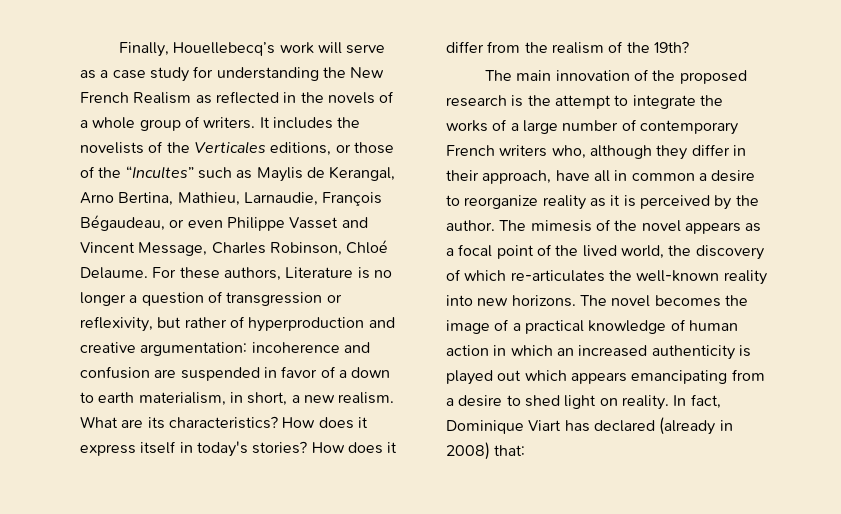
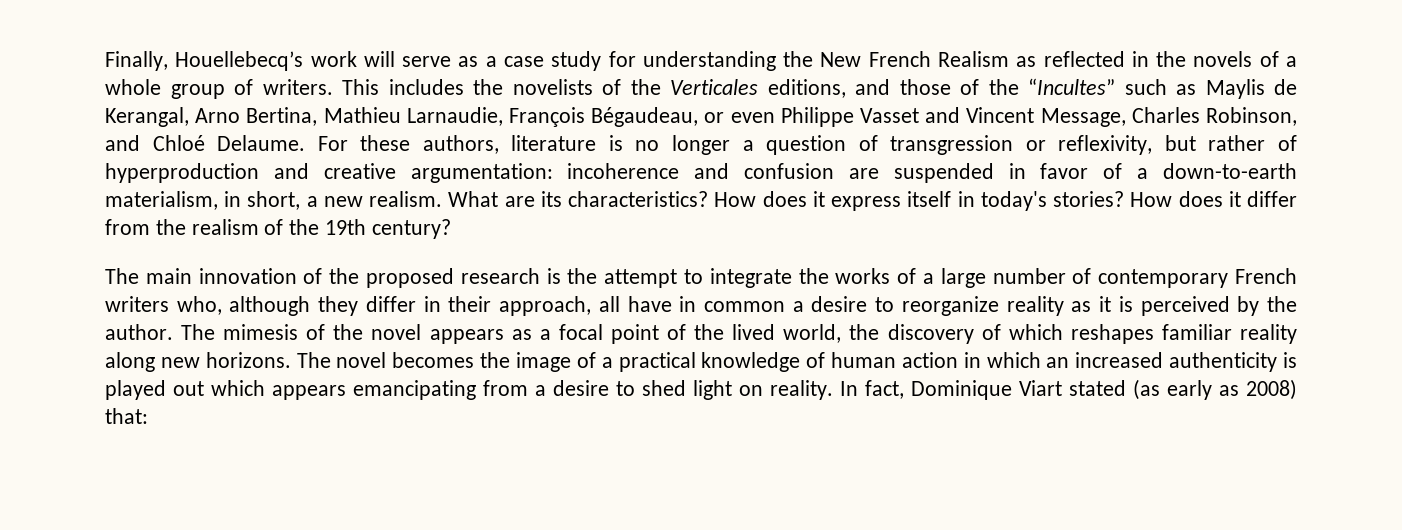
[259,117,270,128] It -> [342,79,379,95] This
[335,144,351,153] or -> [855,79,890,95] and
[177,192,240,206] Mathieu, -> [323,107,401,123] Mathieu
(342, 249) none -> [105,135,140,151] and
[285,267,354,278] Literature -> [511,135,597,151] literature
[351,367,391,378] [80,392,135,403] down to earth -> [1162,163,1297,179] down-to-earth
[653,41,689,53] 19th? -> [325,219,451,239] 19th century?
[555,170,610,182] have all -> [598,296,672,312] all have
[510,270,767,285] [446,295,473,306] re-articulates the well-known reality into -> [1070,324,1297,344] [105,352,155,372] reshapes familiar reality along
[564,417,733,435] has declared (already in -> [1069,379,1239,400] stated (as early as

